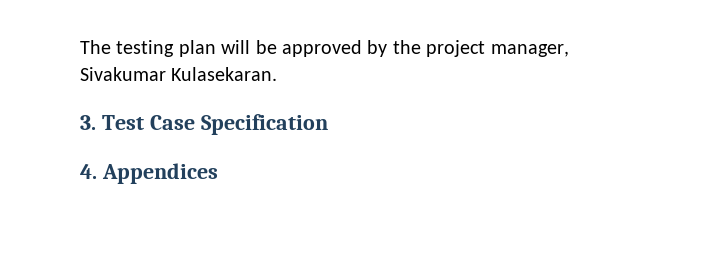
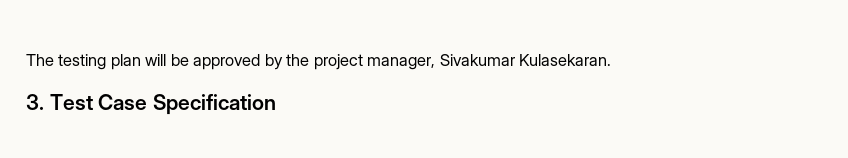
[80,163,218,184] // 4. Appendices -> (277, 104) none

